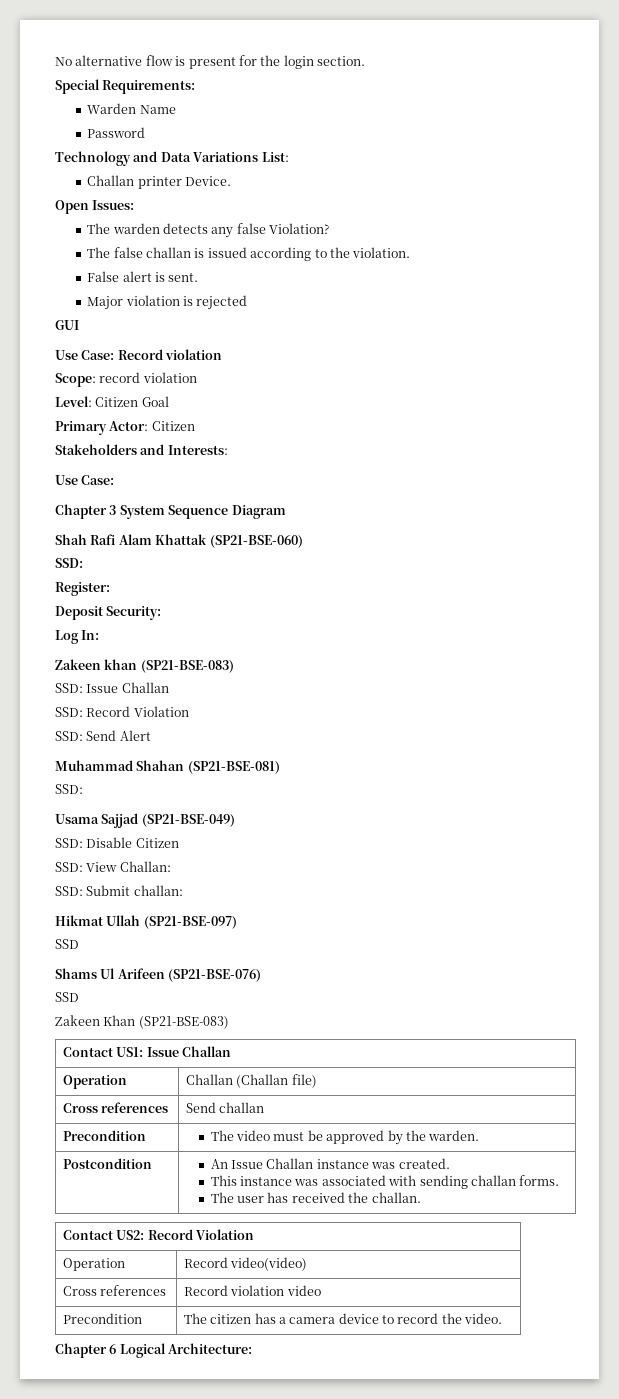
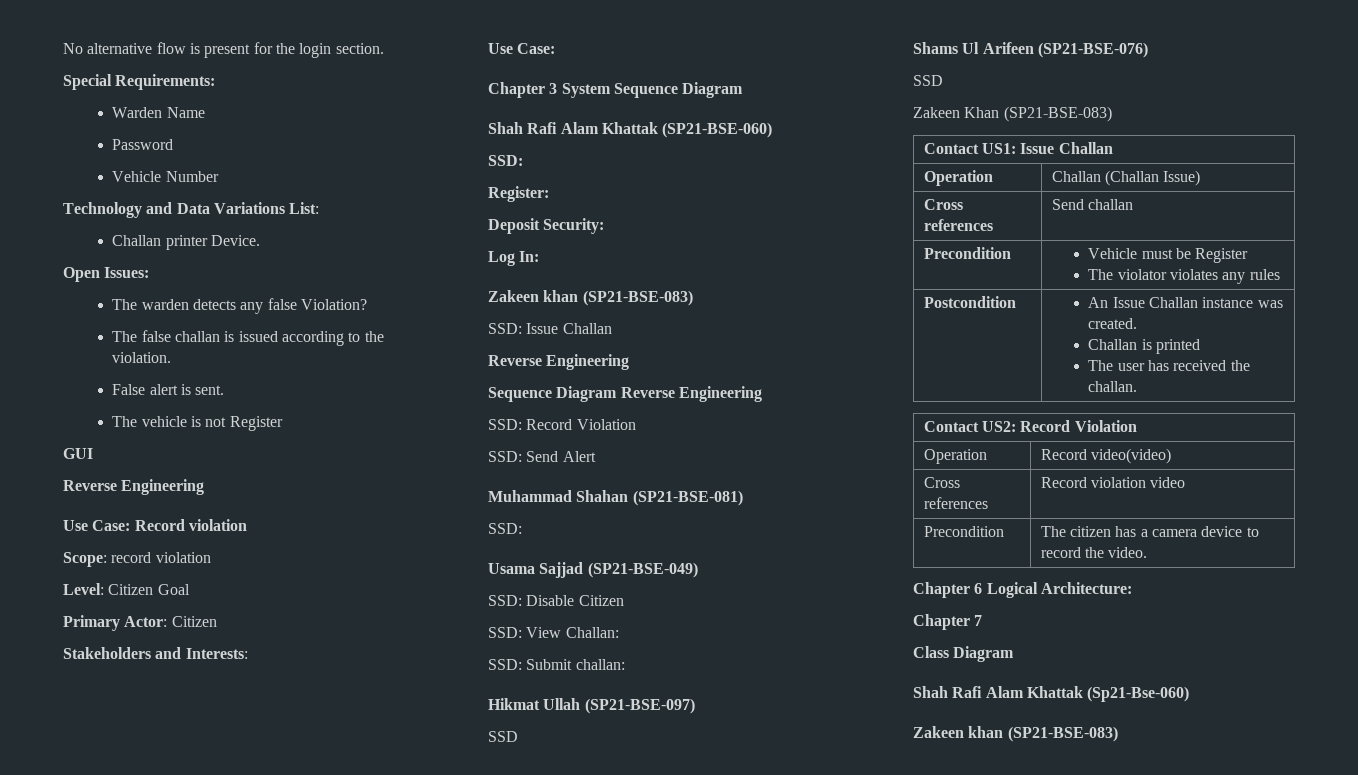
(146, 132) none -> [112,171,219,182] // Vehicle Number
[87,295,248,310] Major violation is rejected -> [112,416,283,431] The vehicle is not Register
(79, 325) none -> [63,479,205,495] // Reverse Engineering
(169, 687) none -> [488,354,630,370] [488,386,762,402] // Reverse Engineering // Sequence Diagram Reverse Engineering
[291,1074,317,1088] file) -> [1163,170,1201,186] Issue)
[210,1130,480,1145] The video must be approved by the warden. -> [1088,248,1249,263] [1088,269,1280,284] Vehicle must be Register // The violator violates any rules
[210,1175,560,1189] This instance was associated with sending challan forms. -> [1088,339,1201,354] Challan is printed
(253, 1348) none -> [913,614,983,630] [913,646,1015,662] [913,686,1190,702] [913,726,1118,742] // Chapter 7 // Class Diagram // Shah Rafi Alam Khattak (Sp21-Bse-060) // Zakeen khan (SP21-BSE-083)

